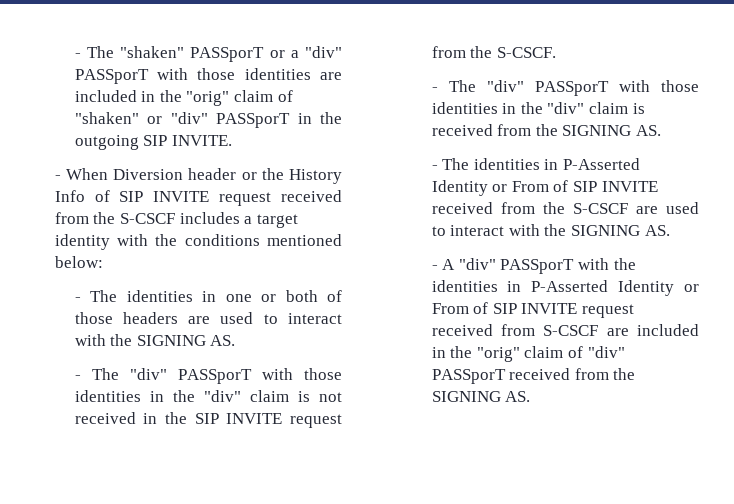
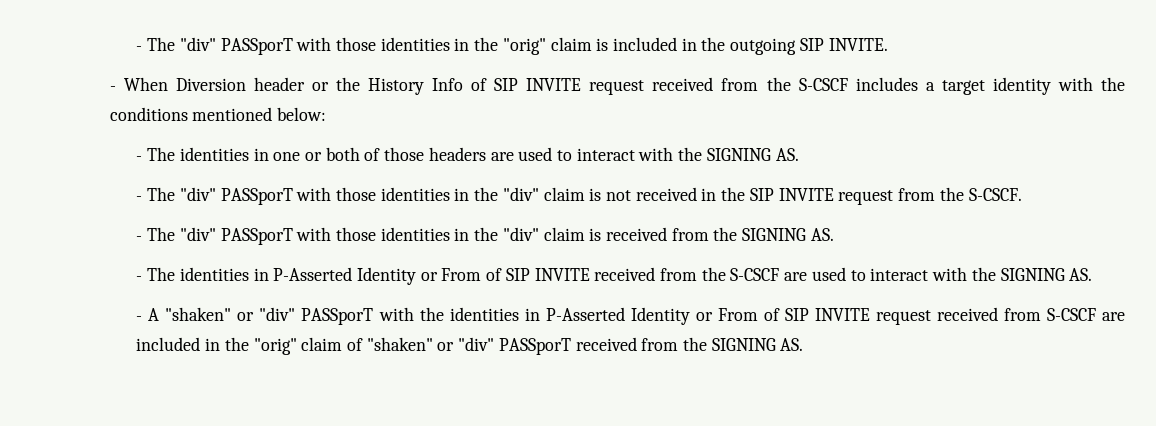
[74,46,342,62] [74,68,342,84] [74,90,293,106] [74,112,291,128] - The "shaken" PASSporT or a "div" PASSporT with those identities are included in the "orig" claim of "shaken" or "div" PASSporT -> [136,37,678,55] - The "div" PASSporT with those identities in the "orig" claim is included
(456, 264) none -> [165,307,255,321] "shaken" or
(583, 352) none -> [366,337,455,351] "shaken" or

